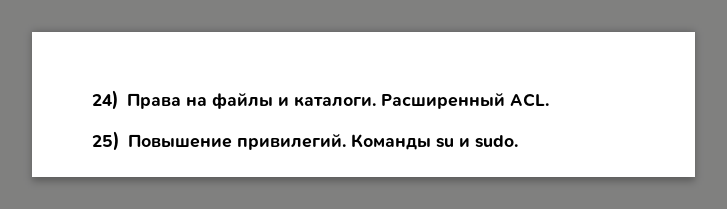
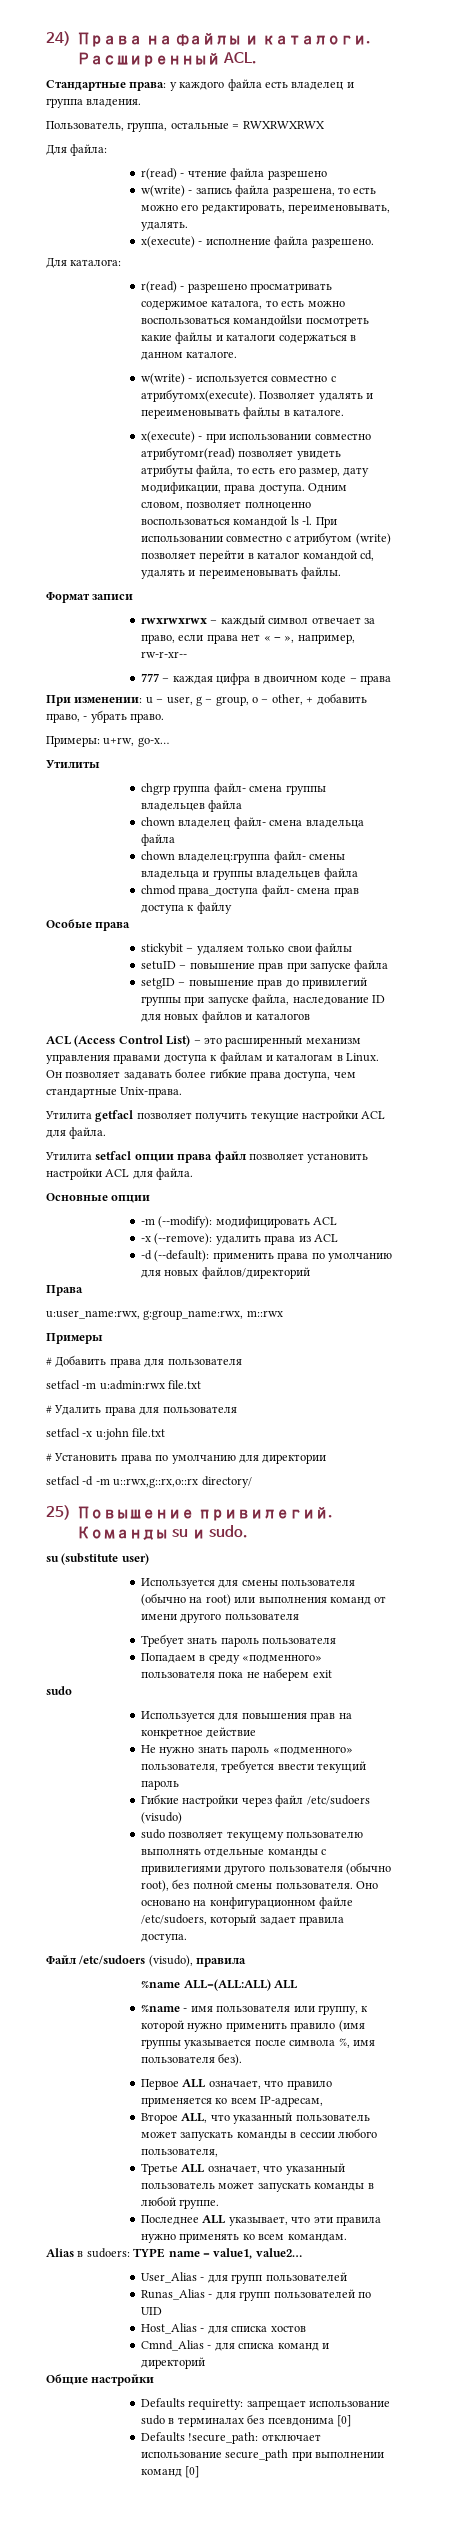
(549, 100) none -> [46,79,354,91] [46,98,142,108] [46,121,325,132] [46,144,108,156] [141,168,327,180] [141,185,377,197] [141,204,391,214] [141,221,189,231] [141,236,374,248] [46,257,122,268] [141,281,333,293] [141,300,345,310] [141,315,369,327] [141,332,356,344] [141,351,238,360] [141,373,336,385] [141,389,374,402] [141,407,345,419] [141,431,371,443] [141,447,341,460] [141,464,370,477] [141,482,348,494] [141,501,311,510] [141,516,337,528] [141,532,391,545] [141,550,374,562] [141,567,342,579] [46,592,134,603] [141,615,375,626] [141,634,355,644] [141,651,188,658] [141,673,392,685] [46,693,367,706] [46,710,165,723] [46,736,169,747] [46,760,100,769] [141,783,326,795] [141,800,243,812] [141,817,364,829] [141,834,176,846] [141,851,346,863] [141,868,358,880] [141,885,359,897] [141,902,232,914] [46,919,131,931] [141,943,352,955] [141,960,389,972] [141,977,367,989] [141,994,385,1006] [141,1011,310,1023] [46,1035,361,1047] [46,1052,379,1064] [46,1068,356,1081] [46,1087,183,1098] [45,1110,386,1122] [46,1127,107,1139] [45,1151,369,1163] [46,1168,194,1180] [46,1193,151,1203] [141,1216,338,1228] [141,1233,338,1245] [141,1250,392,1262] [141,1267,310,1279] [46,1285,83,1296] [46,1310,283,1320] [46,1333,103,1344] [46,1355,242,1368] [46,1380,202,1390] [46,1405,237,1416] [46,1428,166,1440] [46,1453,327,1464] [46,1476,252,1488] // Стандартные права: у каждого файла есть владелец и группа владения. // Пользователь, группа, остальные = RWXRWXRWX // Для файла: // r(read) - чтение файла разрешено // w(write) - запись файла разрешена, то есть можно его редактировать, переименовывать, удалять. // x(execute) - исполнение файла разрешено. // Для каталога: // r(read) - разрешено просматривать содержимое каталога, то есть можно воспользоваться командойlsи посмотреть какие файлы и каталоги содержаться в данном каталоге. // w(write) - используется совместно с атрибутомx(execute). Позволяет удалять и переименовывать файлы в каталоге. // x(execute) - при использовании совместно атрибутомr(read) позволяет увидеть атрибуты файла, то есть его размер, дату модификации, права доступа. Одним словом, позволяет полноценно воспользоваться командой ls -l. При использовании совместно с атрибутом (write) позволяет перейти в каталог командой cd, удалять и переименовывать файлы. // Формат записи // rwxrwxrwx – каждый символ отвечает за право, если права нет « – », например, rw-r-xr-- // 777 – каждая цифра в двоичном коде – права // При изменении: u – user, g – group, o – other, + добавить право, - убрать право. // Примеры: u+rw, go-x… // Утилиты // chgrp группа файл- смена группы владельцев файла // chown владелец файл- смена владельца файла // chown владелец:группа файл- смены владельца и группы владельцев файла // chmod права_доступа файл- смена прав доступа к файлу // Особые права // stickybit – удаляем только свои файлы // setuID – повышение прав при запуске файла // setgID – повышение прав до привилегий группы при запуске файла, наследование ID для новых файлов и каталогов // ACL (Access Control List) – это расширенный механизм управления правами доступа к файлам и каталогам в Linux. Он позволяет задавать более гибкие права доступа, чем стандартные Unix-права. // Утилита getfacl позволяет получить текущие настройки ACL для файла. // Утилита setfacl опции права файл позволяет установить настройки ACL для файла. // Основные опции // -m (--modify): модифицировать ACL // -x (--remove): удалить права из ACL // -d (--default): применить права по умолчанию для новых файлов/директорий // Права // u:user_name:rwx, g:group_name:rwx, m::rwx // Примеры // # Добавить права для пользователя // setfacl -m u:admin:rwx file.txt // # Удалить права для пользователя // setfacl -x u:john file.txt // # Установить права по умолчанию для директории // setfacl -d -m u::rwx,g::rx,o::rx directory/
(518, 141) none -> [46,1553,149,1565] [141,1578,356,1589] [141,1593,387,1606] [141,1613,299,1623] [141,1634,337,1647] [141,1653,323,1664] [141,1668,332,1681] [46,1686,72,1695] [141,1711,352,1722] [141,1727,257,1739] [141,1745,353,1756] [141,1760,367,1773] [141,1780,180,1790] [141,1794,370,1807] [141,1812,183,1824] [141,1829,364,1841] [141,1848,327,1857] [141,1862,392,1875] [141,1879,378,1892] [141,1897,354,1909] [141,1914,345,1926] [141,1933,188,1943] [46,1955,247,1967] [141,1979,297,1991] [141,2004,369,2015] [141,2020,365,2032] [141,2038,375,2049] [141,2053,243,2066] [141,2079,332,2090] [141,2096,324,2107] [141,2112,370,2124] [141,2128,377,2141] [141,2148,219,2157] [141,2163,345,2175] [141,2182,374,2192] [141,2196,220,2209] [141,2215,381,2226] [141,2233,347,2243] [46,2248,302,2259] [141,2272,347,2284] [141,2289,371,2301] [141,2307,163,2315] [141,2323,306,2334] [141,2340,329,2351] [141,2357,206,2369] [46,2374,155,2386] [141,2398,391,2410] [141,2414,351,2427] [141,2432,321,2444] [141,2449,385,2461] [141,2466,200,2478] // su (substitute user) // Используется для смены пользователя (обычно на root) или выполнения команд от имени другого пользователя // Требует знать пароль пользователя // Попадаем в среду «подменного» пользователя пока не наберем exit // sudo // Используется для повышения прав на конкретное действие // Не нужно знать пароль «подменного» пользователя, требуется ввести текущий пароль // Гибкие настройки через файл /etc/sudoers (visudo) // sudo позволяет текущему пользователю выполнять отдельные команды с привилегиями другого пользователя (обычно root), без полной смены пользователя. Оно основано на конфигурационном файле /etc/sudoers, который задает правила доступа. // Файл /etc/sudoers (visudo), правила // %name ALL=(ALL:ALL) ALL // %name - имя пользователя или группу, к которой нужно применить правило (имя группы указывается после символа %, имя пользователя без). // Первое ALL означает, что правило применяется ко всем IP-адресам, // Второе ALL, что указанный пользователь может запускать команды в сессии любого пользователя, // Третье ALL означает, что указанный пользователь может запускать команды в любой группе. // Последнее ALL указывает, что эти правила нужно применять ко всем командам. // Alias в sudoers: TYPE name = value1, value2… // User_Alias - для групп пользователей // Runas_Alias - для групп пользователей по UID // Host_Alias - для списка хостов // Cmnd_Alias - для списка команд и директорий // Общие настройки // Defaults requiretty: запрещает использование sudo в терминалах без псевдонима [0] // Defaults !secure_path: отключает использование secure_path при выполнении команд [0]

